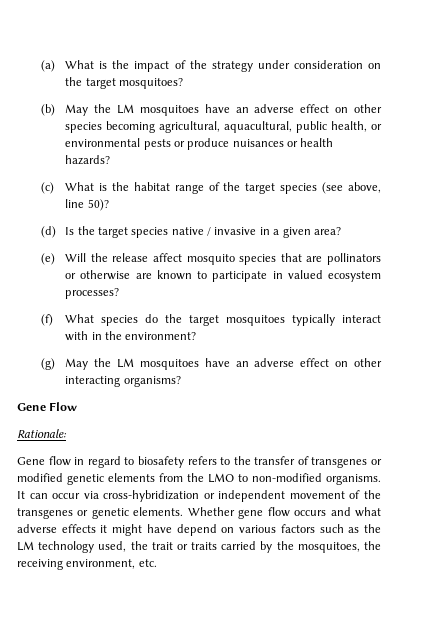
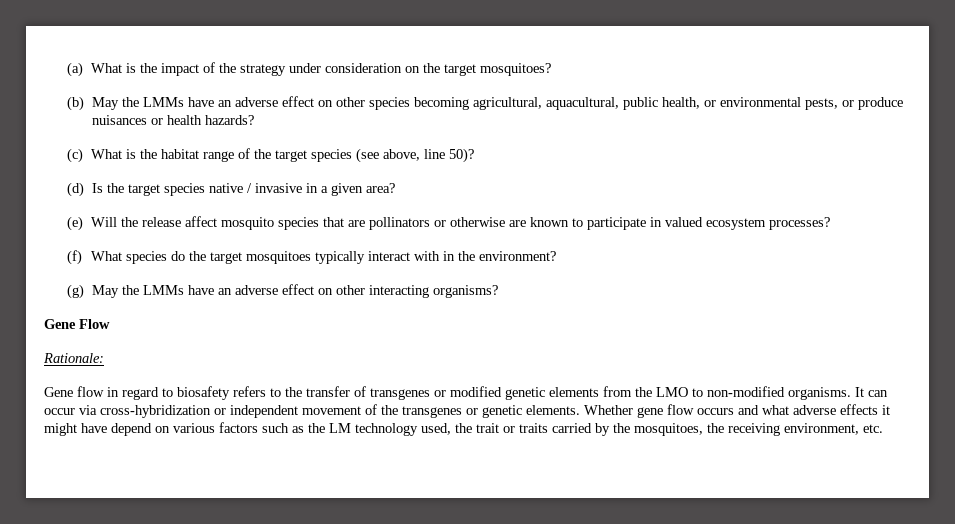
[116,104,199,116] LM mosquitoes -> [142,97,184,107] LMMs
[143,139,171,150] pests -> [804,98,838,110] pests,
[116,358,199,370] LM mosquitoes -> [142,285,184,295] LMMs

